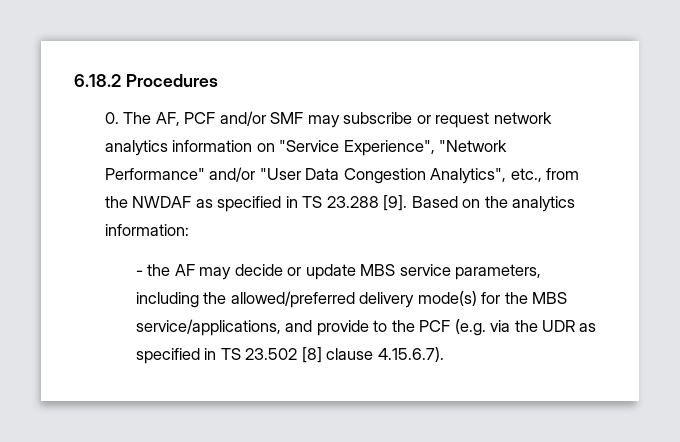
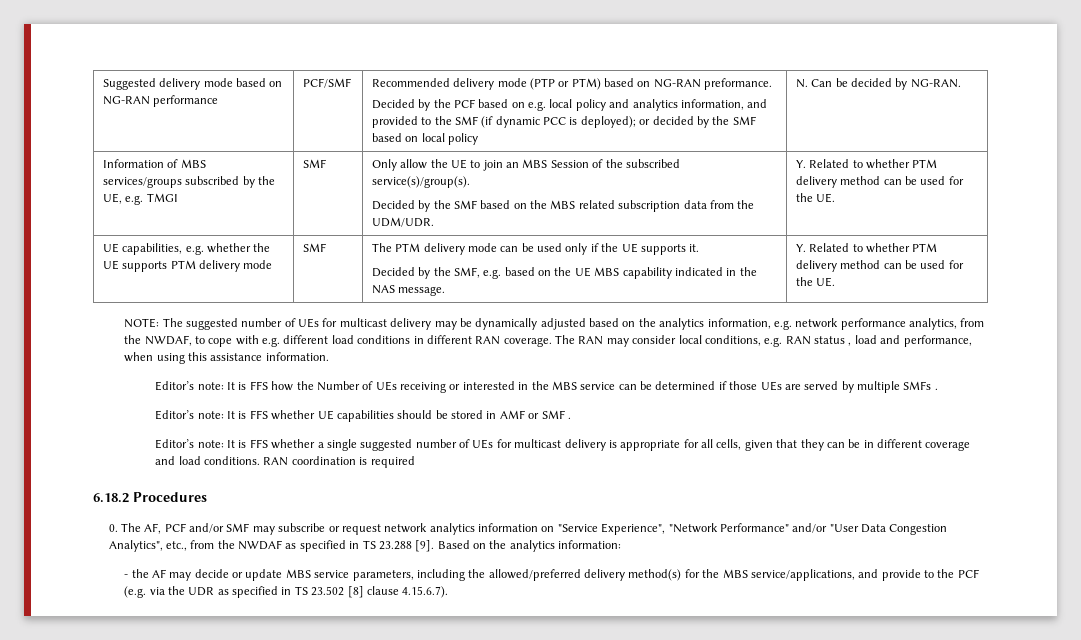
(74, 80) none -> [102,78,283,90] [102,95,219,107] [302,78,351,88] [371,78,773,90] [371,99,768,111] [371,116,756,128] [371,133,478,145] [795,78,961,90] [102,159,206,168] [102,176,275,188] [102,193,178,205] [302,159,326,168] [371,159,680,171] [371,176,470,188] [371,200,755,212] [371,217,434,227] [795,159,938,169] [795,176,964,188] [795,193,836,203] [102,243,271,255] [102,260,273,272] [302,243,326,252] [371,243,700,255] [371,267,757,279] [371,285,446,296] [795,243,938,253] [795,260,964,272] [795,277,836,287] [124,318,985,330] [124,335,972,347] [124,352,329,364] [155,381,938,393] [155,410,571,422] [155,439,971,451] [155,456,415,468] Suggested delivery mode based on NG-RAN performance | PCF/SMF | Recommended delivery mode (PTP or PTM) based on NG-RAN preformance. // Decided by the PCF based on e.g. local policy and analytics information, and provided to the SMF (if dynamic PCC is deployed); or decided by the SMF based on local policy | N. Can be decided by NG-RAN. // Information of MBS services/groups subscribed by the UE, e.g. TMGI | SMF | Only allow the UE to join an MBS Session of the subscribed service(s)/group(s). // Decided by the SMF based on the MBS related subscription data from the UDM/UDR. | Y. Related to whether PTM delivery method can be used for the UE. // UE capabilities, e.g. whether the UE supports PTM delivery mode | SMF | The PTM delivery mode can be used only if the UE supports it. // Decided by the SMF, e.g. based on the UE MBS capability indicated in the NAS message. | Y. Related to whether PTM delivery method can be used for the UE. // NOTE: The suggested number of UEs for multicast delivery may be dynamically adjusted based on the analytics information, e.g. network performance analytics, from the NWDAF, to cope with e.g. different load conditions in different RAN coverage. The RAN may consider local conditions, e.g. RAN status , load and performance, when using this assistance information. // Editor’s note: It is FFS how the Number of UEs receiving or interested in the MBS service can be determined if those UEs are served by multiple SMFs . // Editor’s note: It is FFS whether UE capabilities should be stored in AMF or SMF . // Editor’s note: It is FFS whether a single suggested number of UEs for multicast delivery is appropriate for all cells, given that they can be in different coverage and load conditions. RAN coordination is required //
[417,291,477,306] mode(s) -> [628,569,682,581] method(s)

